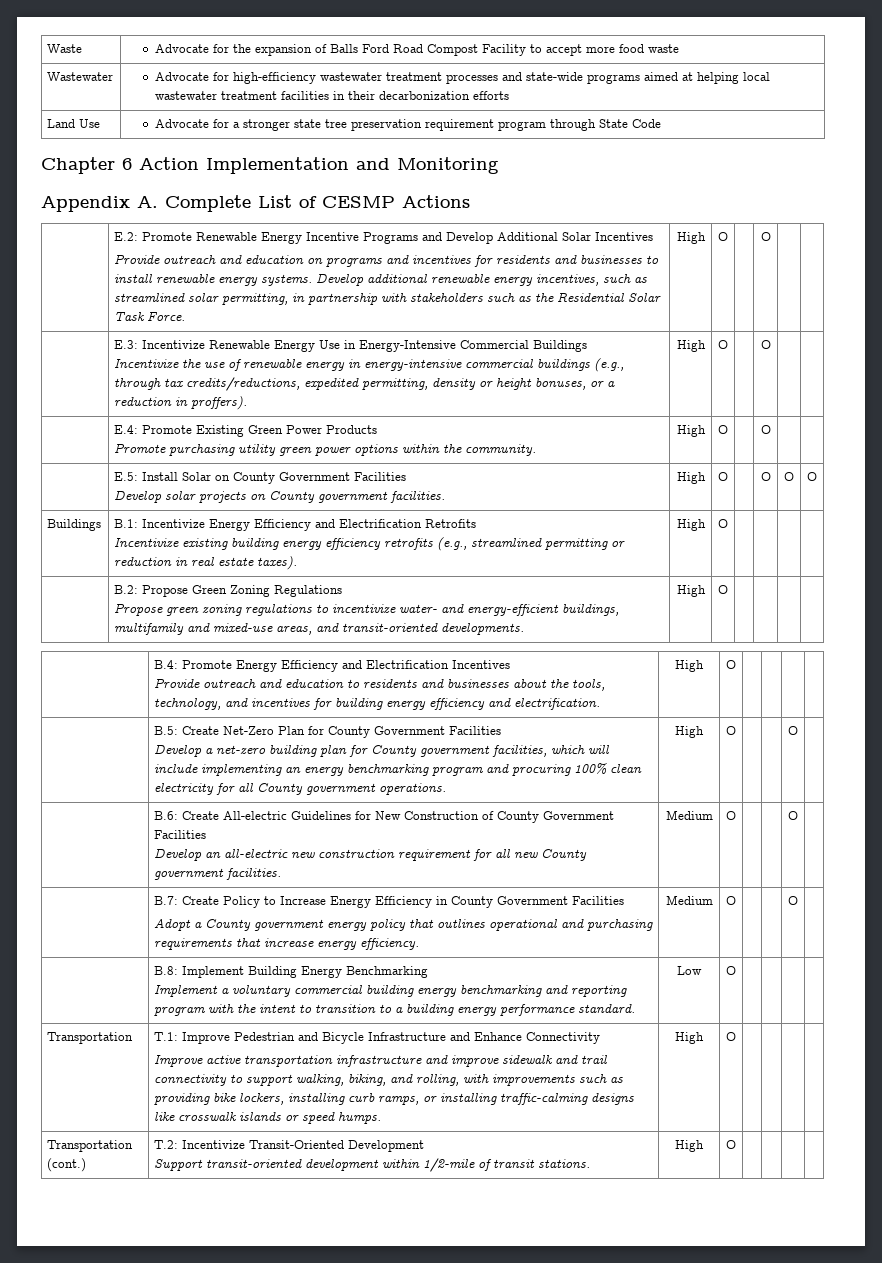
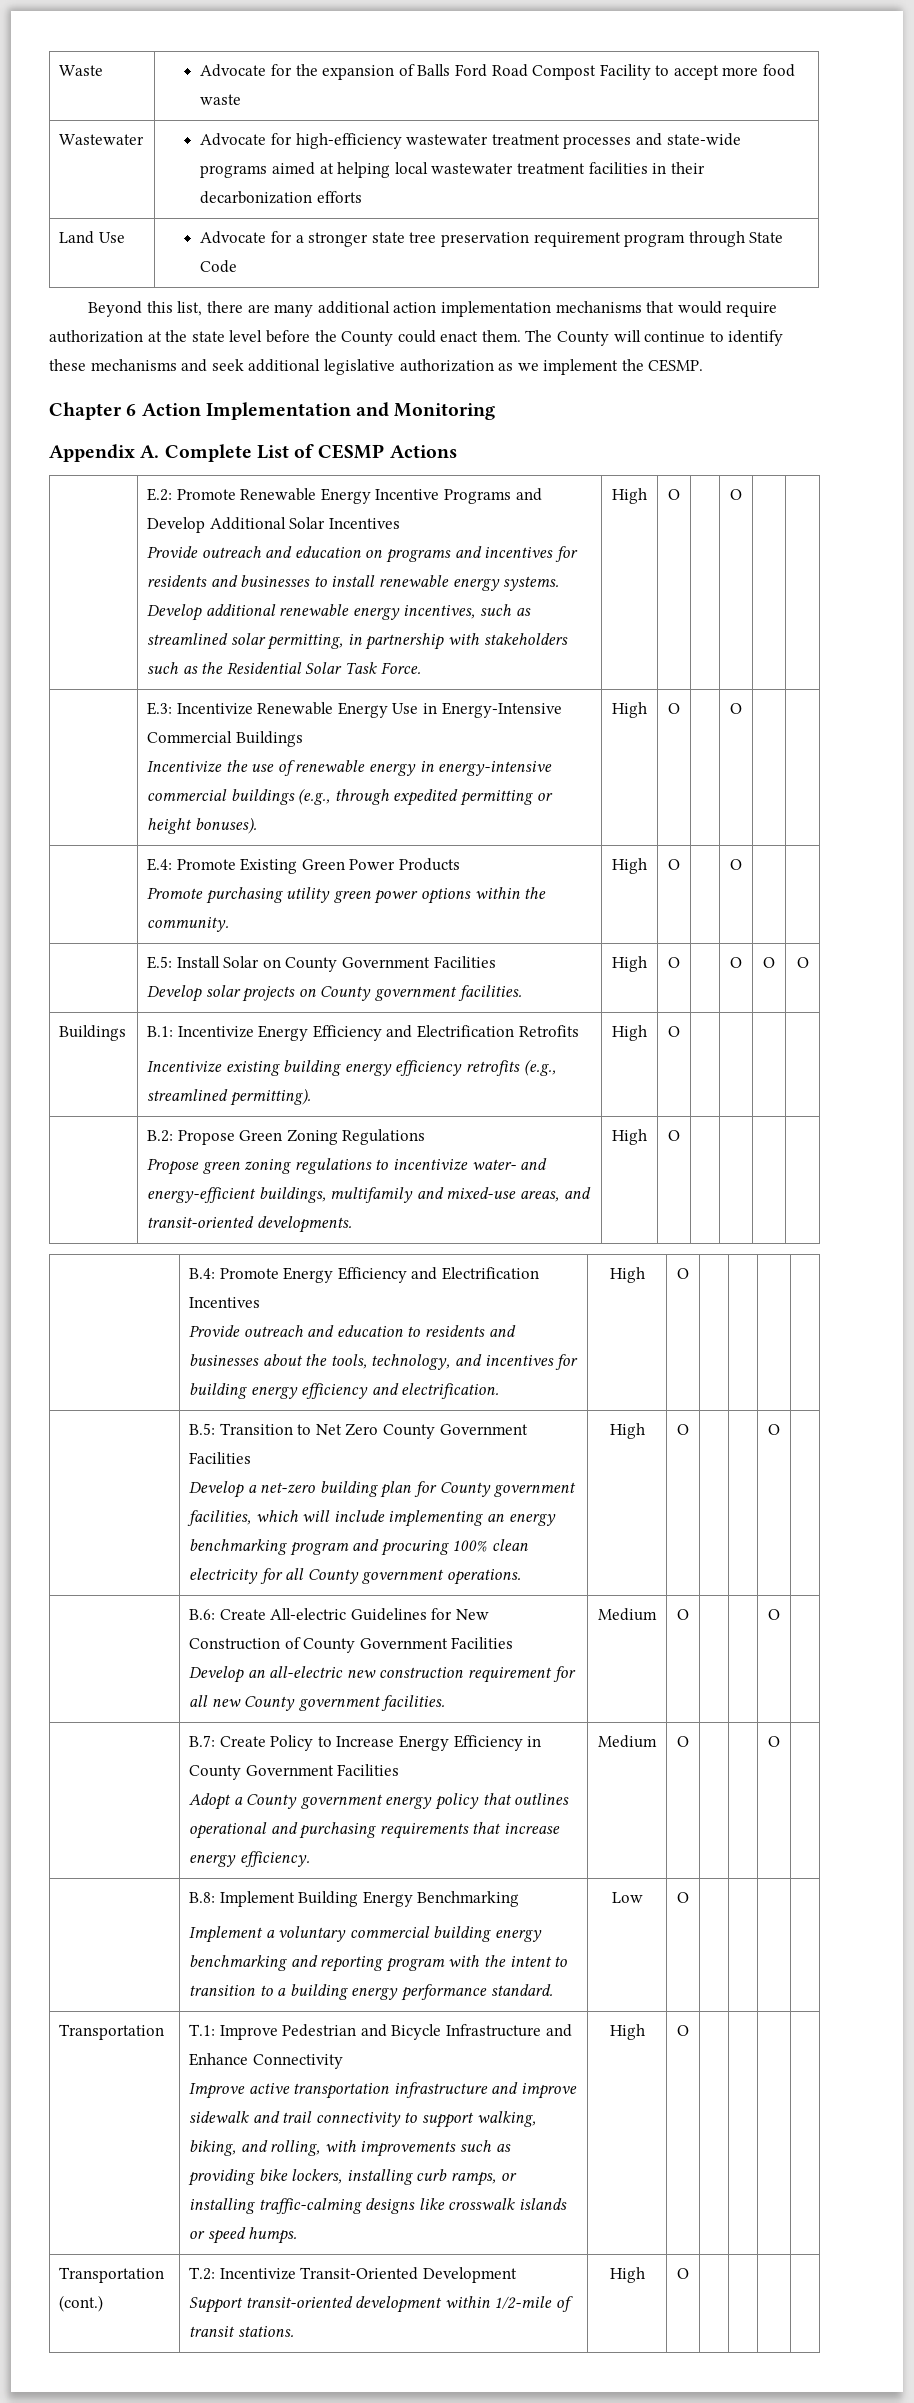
(661, 123) none -> [88,301,778,317] [49,330,784,346] [49,359,704,375] // Beyond this list, there are many additional action implementation mechanisms that would require authorization at the state level before the County could enact them. The County will continue to identify these mechanisms and seek additional legislative authorization as we implement the CESMP.
[164,377,616,391] [114,396,248,410] tax credits/reductions, expedited permitting, density or height bonuses, or a reduction in proffers). -> [393,789,553,806] [147,817,257,834] expedited permitting or height bonuses).
[545,538,626,550] [114,556,298,570] permitting or reduction in real estate taxes). -> [229,1088,311,1106] permitting).
[182,726,325,735] Create Net-Zero Plan for -> [219,1423,379,1436] Transition to Net Zero

